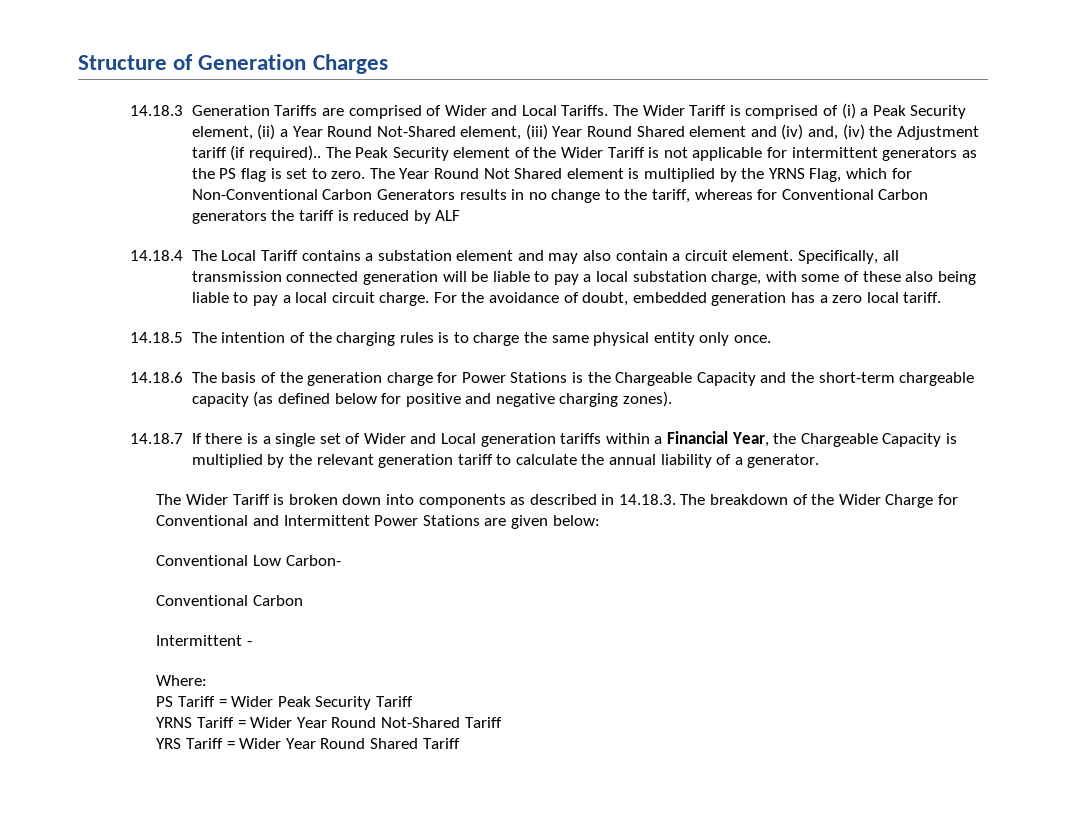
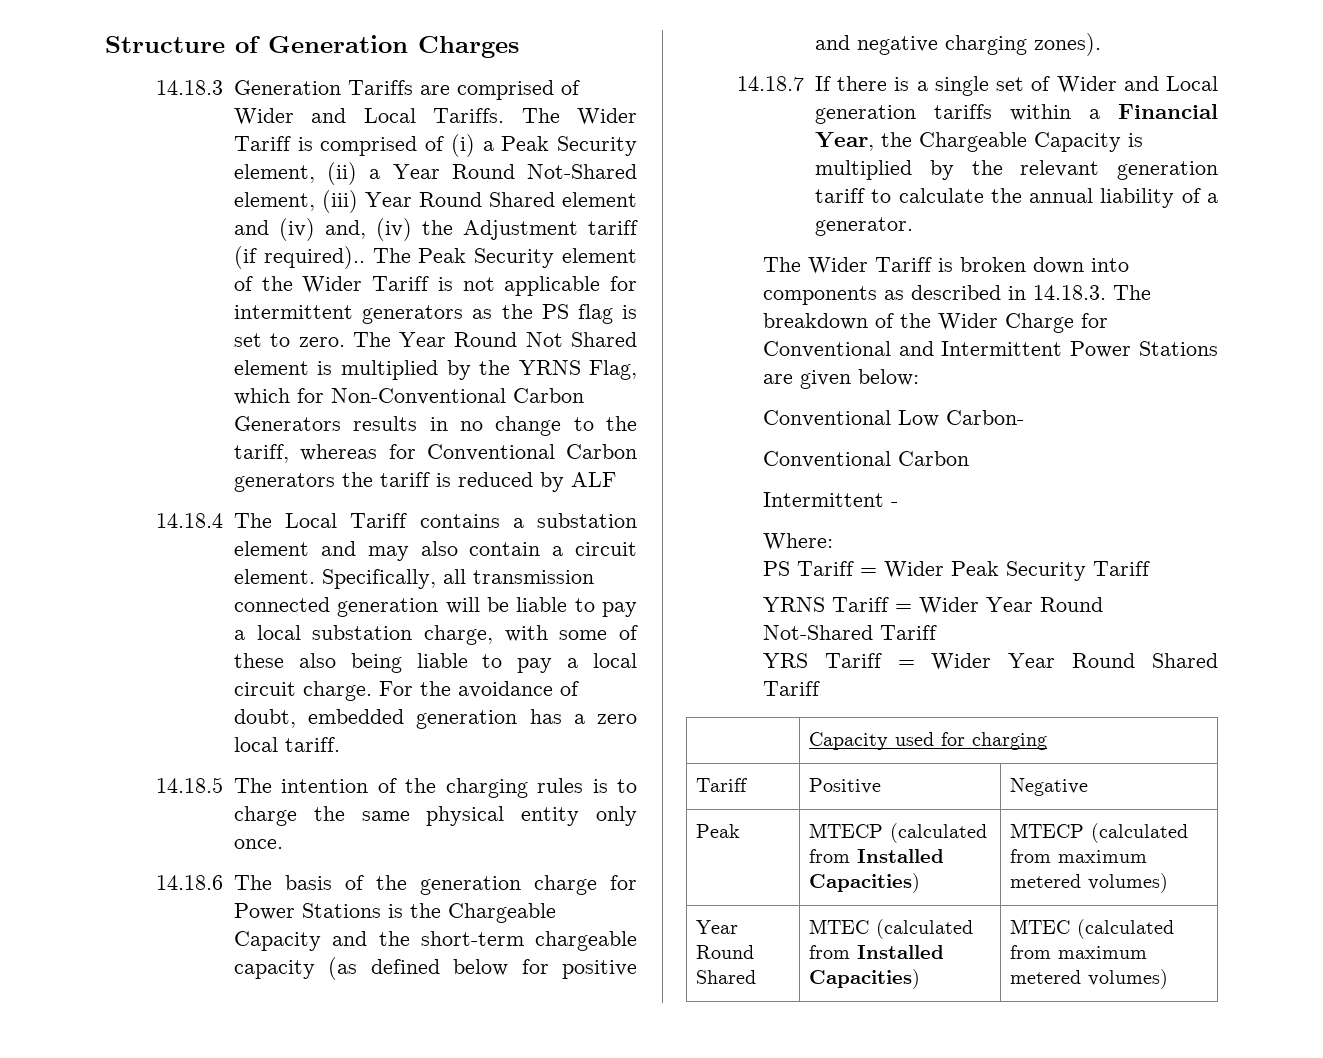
(460, 743) none -> [809,732,1048,750] [696,778,749,792] [809,778,882,794] [1010,778,1089,796] [696,824,741,838] [809,823,988,843] [809,849,945,863] [809,873,921,893] [1010,823,1189,843] [1010,849,1148,863] [1010,873,1169,893] [696,920,739,934] [696,945,755,959] [696,970,757,984] [809,919,974,939] [809,945,945,959] [809,969,921,989] [1010,919,1175,939] [1010,945,1148,959] [1010,969,1169,989] // | Capacity used for charging // Tariff | Positive | Negative // Peak | MTECP (calculated from Installed Capacities) | MTECP (calculated from maximum metered volumes) // Year Round Shared | MTEC (calculated from Installed Capacities) | MTEC (calculated from maximum metered volumes)

